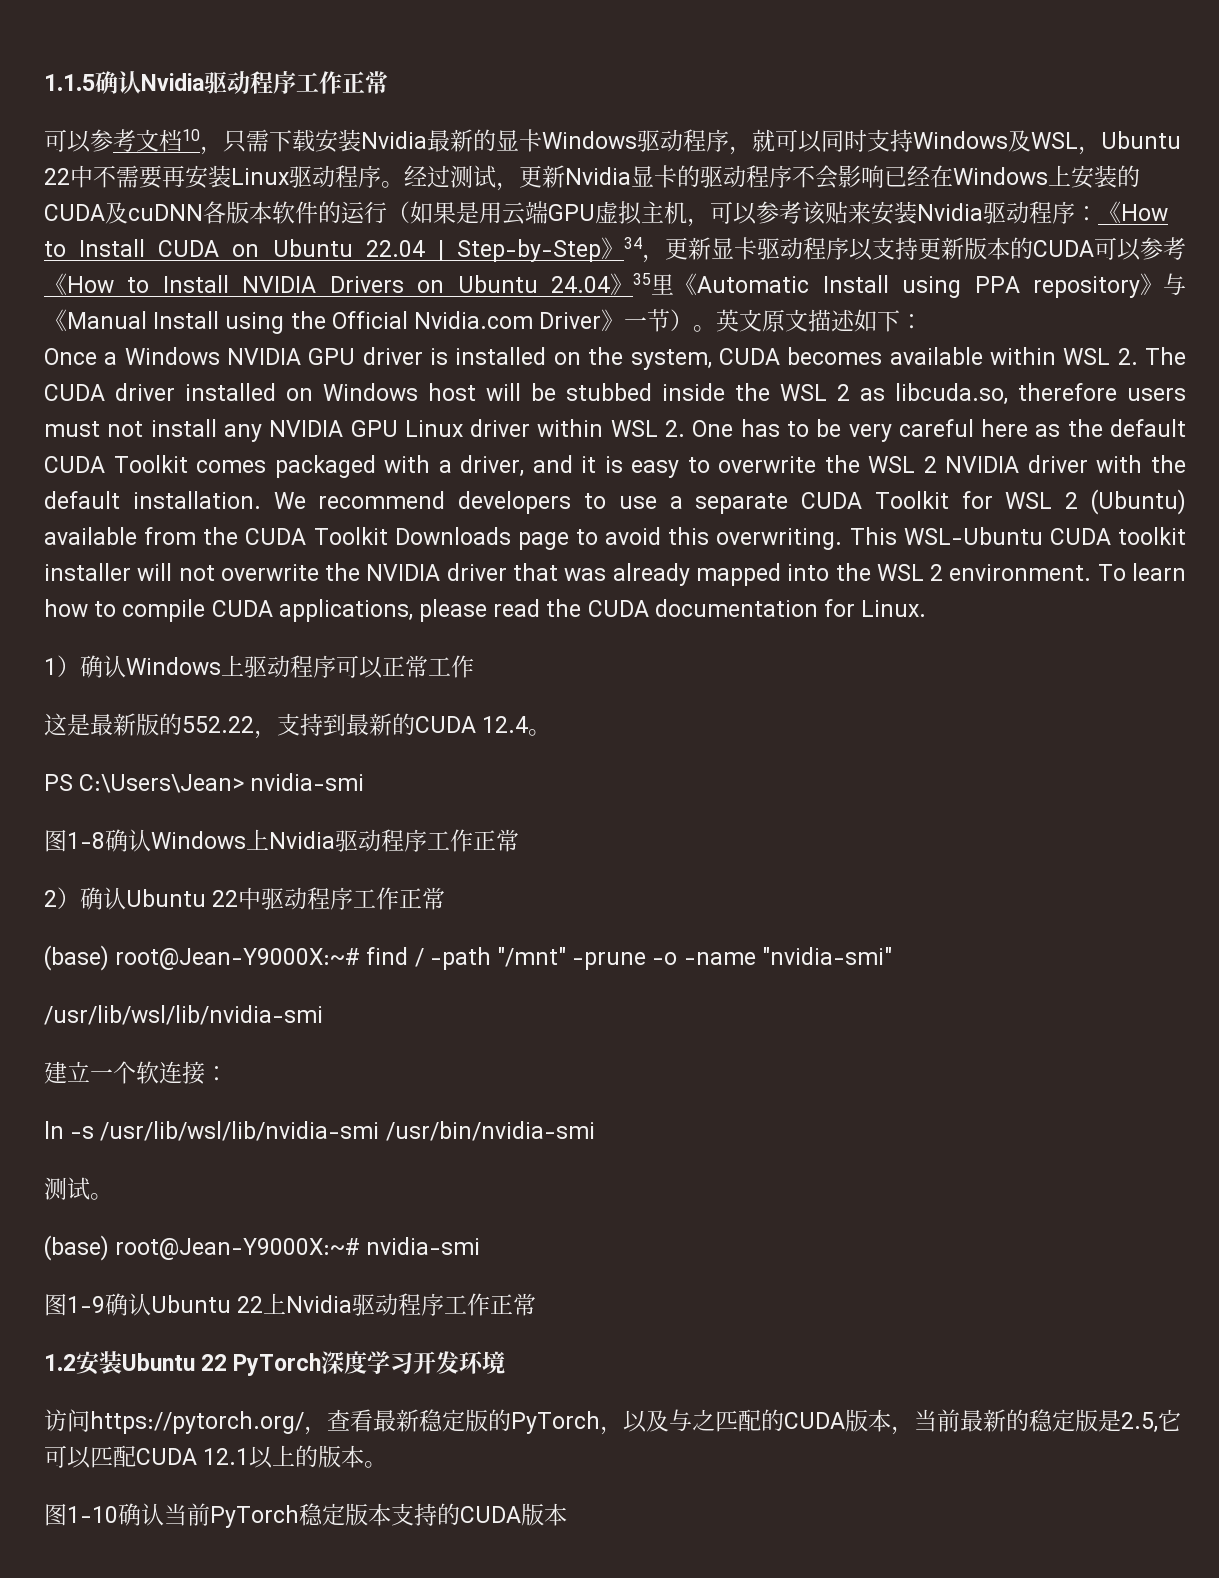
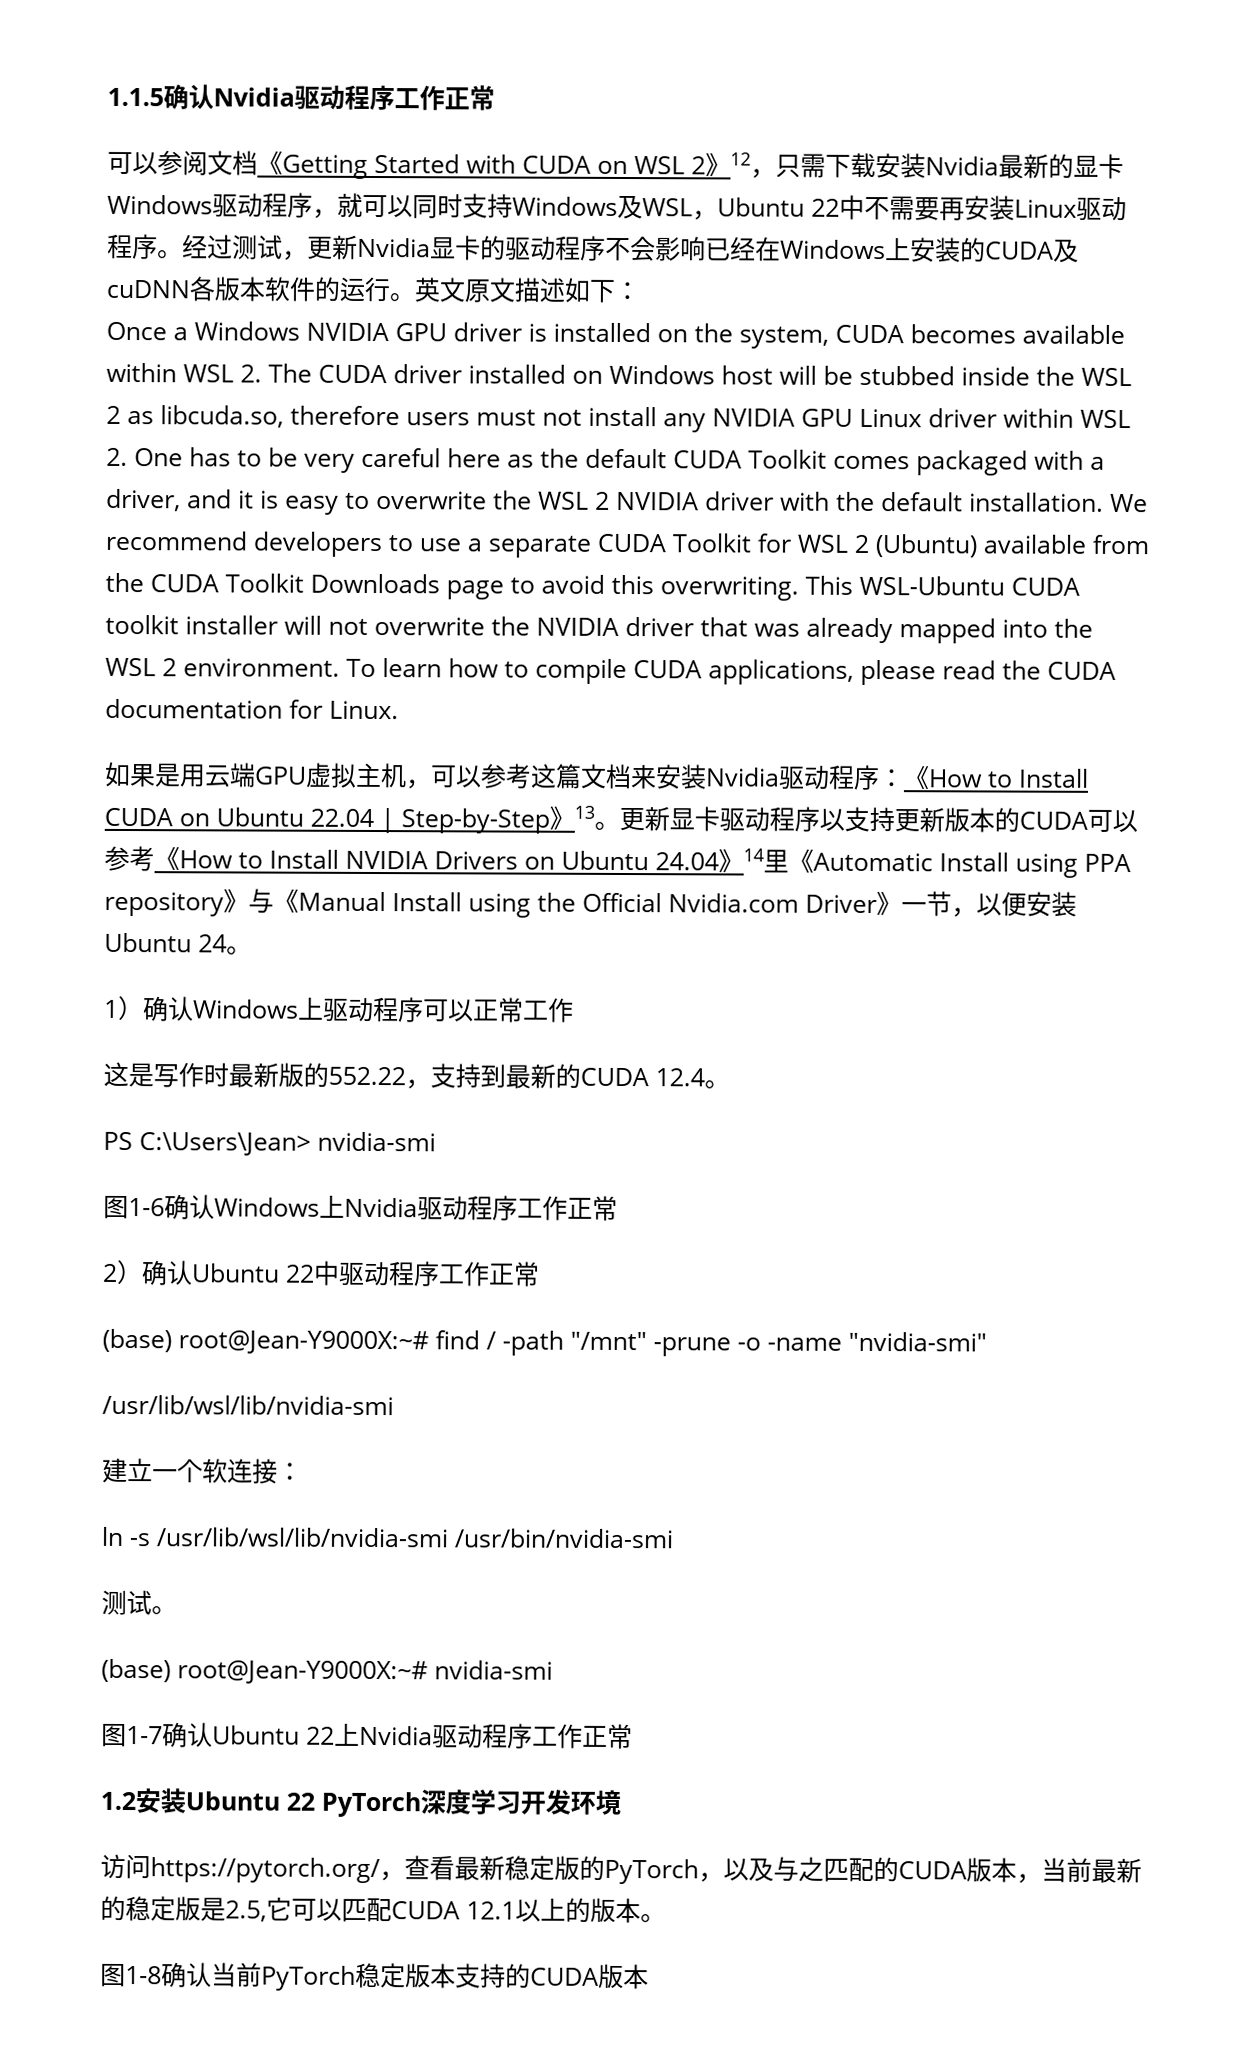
[113,129,200,152] 考文档10 -> [182,150,751,179] 阅文档《Getting Started with CUDA on WSL 2》12
[387,201,1168,227] [44,237,642,262] [641,237,1186,263] [44,273,1186,298] [44,309,694,334] （如果是用云端GPU虚拟主机，可以参考该贴来安装Nvidia驱动程序：《How to Install CUDA on Ubuntu 22.04 | Step-by-Step》34，更新显卡驱动程序以支持更新版本的CUDA可以参考《How to Install NVIDIA Drivers on Ubuntu 24.04》35里《Automatic Install using PPA repository》与《Manual Install using the Official Nvidia.com Driver》一节） -> (391, 289) none
(927, 608) none -> [104,761,1089,791] [104,805,595,834] [594,806,1138,833] [104,845,1131,878] [104,888,1077,918] [104,932,252,955] // 如果是用云端GPU虚拟主机，可以参考这篇文档来安装Nvidia驱动程序：《How to Install CUDA on Ubuntu 22.04 | Step-by-Step》13。更新显卡驱动程序以支持更新版本的CUDA可以参考《How to Install NVIDIA Drivers on Ubuntu 24.04》14里《Automatic Install using PPA repository》与《Manual Install using the Official Nvidia.com Driver》一节，以便安装Ubuntu 24。
(90, 724) none -> [153,1062,229,1088] 写作时
[67,832,105,849] 1-8 -> [128,1198,165,1217] 1-6
[67,1296,105,1313] 1-9 -> [126,1726,163,1745] 1-7
[67,1506,118,1523] 1-10 -> [125,1966,162,1985] 1-8

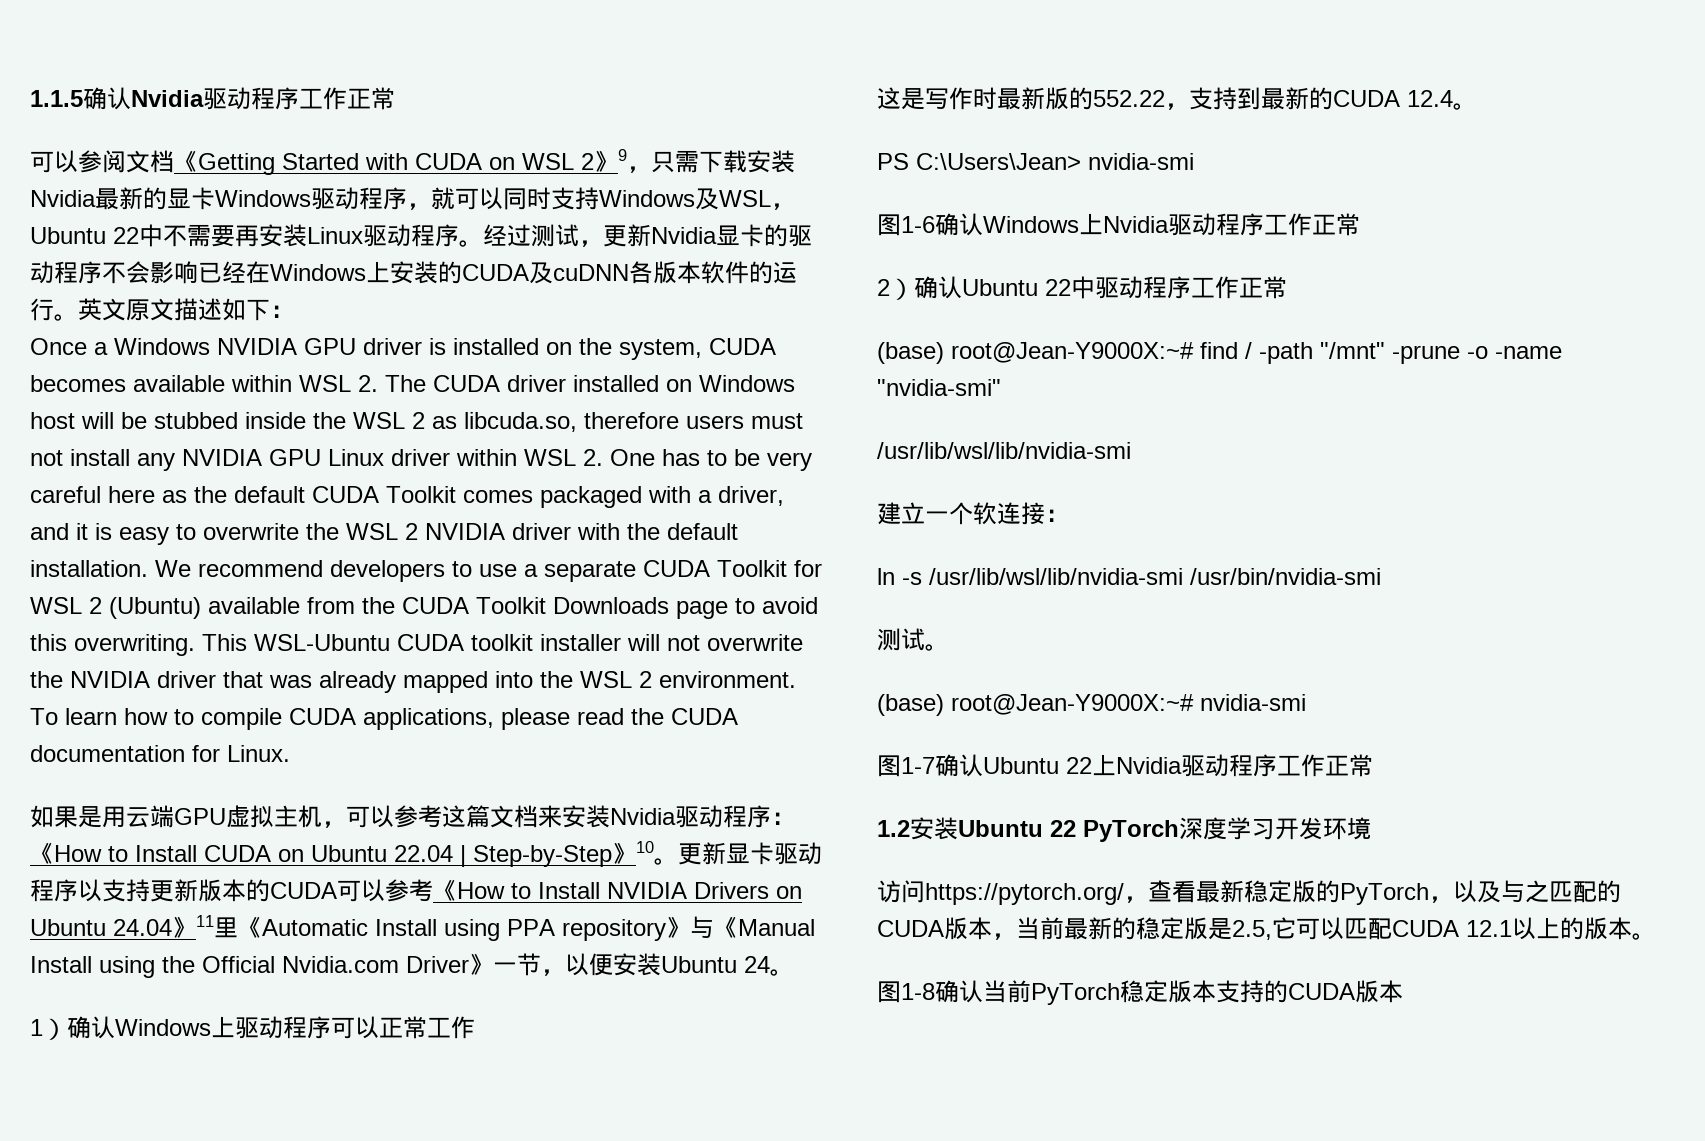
[730,152,751,166] 12 -> [618,149,627,161] 9
[574,805,595,819] 13 -> [636,841,654,853] 10
[743,848,764,862] 14 -> [196,915,214,927] 11

